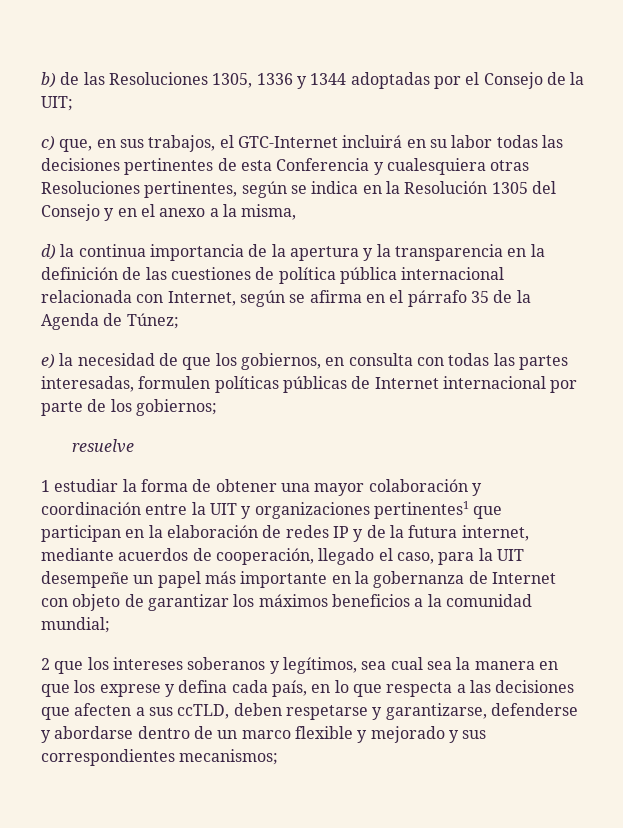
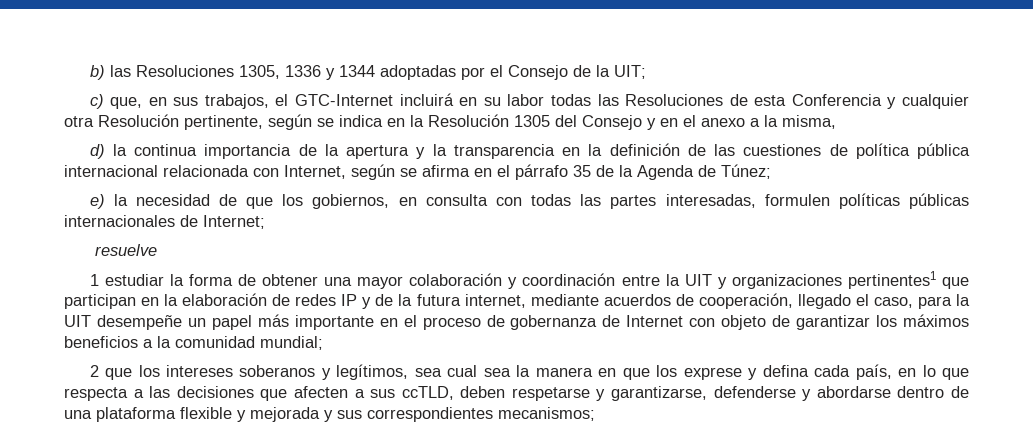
[60,72,80,85] de -> (105, 72) none
[41,158,214,175] decisiones pertinentes -> [625,94,724,106] Resoluciones
[386,158,530,175] [41,181,238,198] cualesquiera otras Resoluciones pertinentes, -> [902,94,970,109] [64,114,263,130] cualquier otra Resolución pertinente,
[351,376,578,393] [41,399,217,416] de Internet internacional por parte de los gobiernos; -> [64,215,265,229] internacionales de Internet;
[354,571,369,584] la -> [403,315,505,330] el proceso de
[217,730,291,739] un marco -> [64,407,176,422] una plataforma
[370,726,445,743] mejorado -> [250,407,320,422] mejorada

